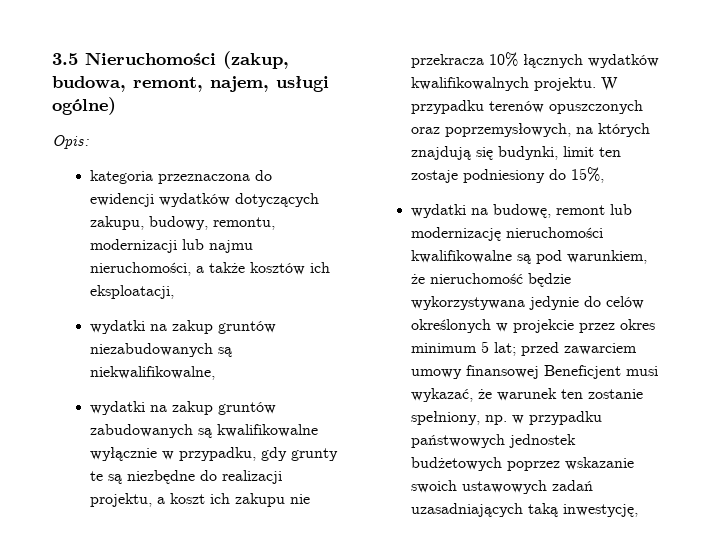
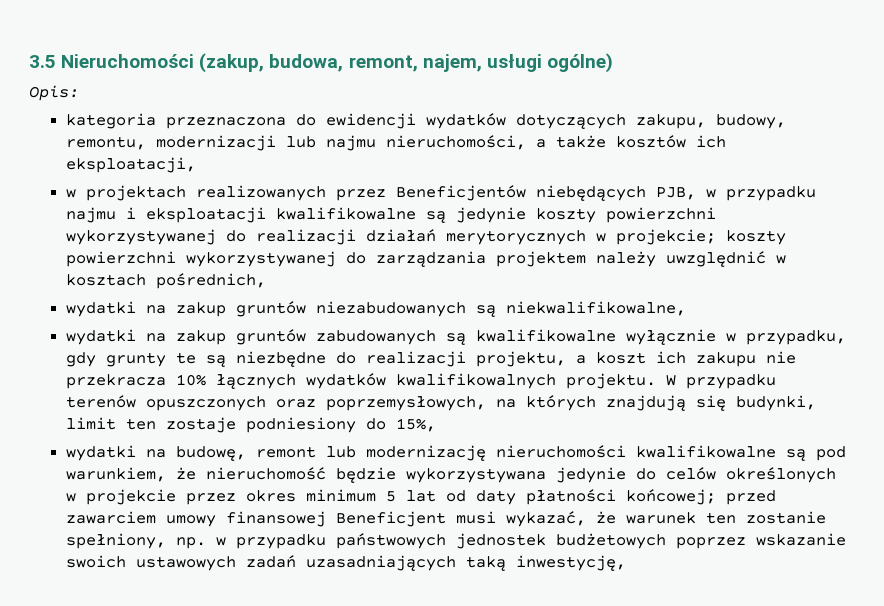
(175, 292) none -> [66,185,817,201] [66,207,717,223] [66,229,787,245] [66,251,787,267] [66,273,267,289] // w projektach realizowanych przez Beneficjentów niebędących PJB, w przypadku najmu i eksploatacji kwalifikowalne są jedynie koszty powierzchni wykorzystywanej do realizacji działań merytorycznych w projekcie; koszty powierzchni wykorzystywanej do zarządzania projektem należy uwzględnić w kosztach pośrednich,
[494,342,517,356] lat; -> [406,489,717,505] lat od daty płatności końcowej;

